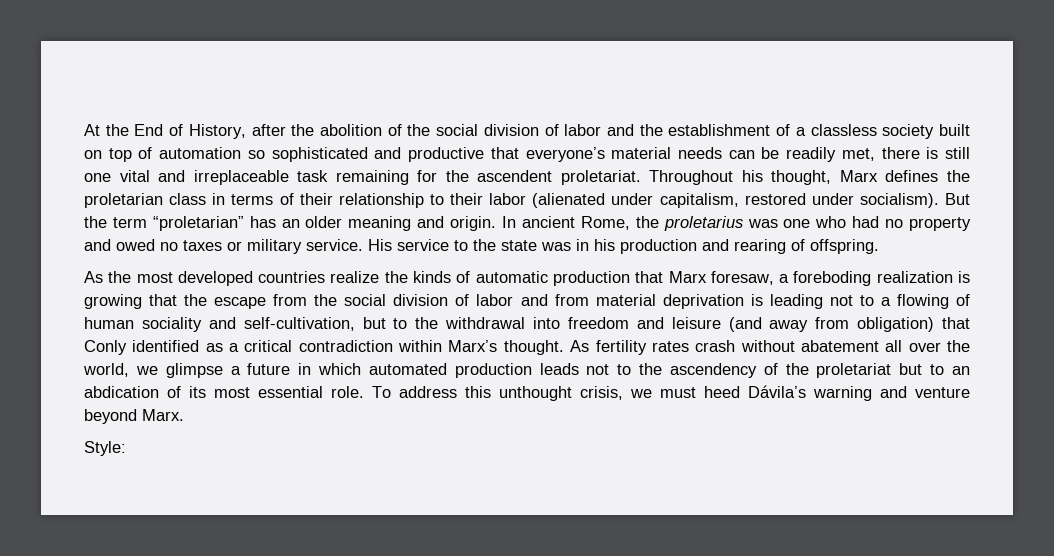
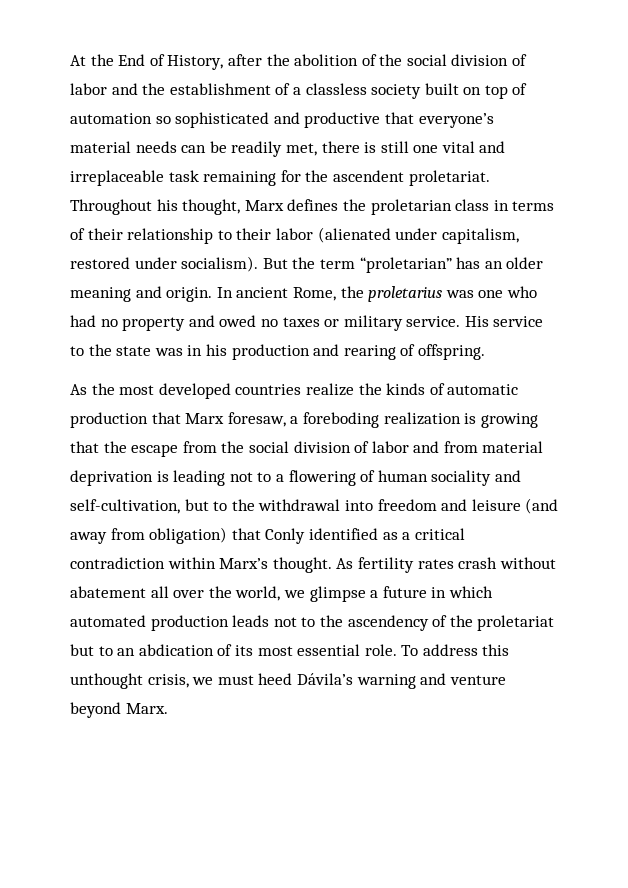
[896,294,949,309] flowing -> [288,470,356,486] flowering
[84,441,126,456] // Style: -> (168, 708) none

